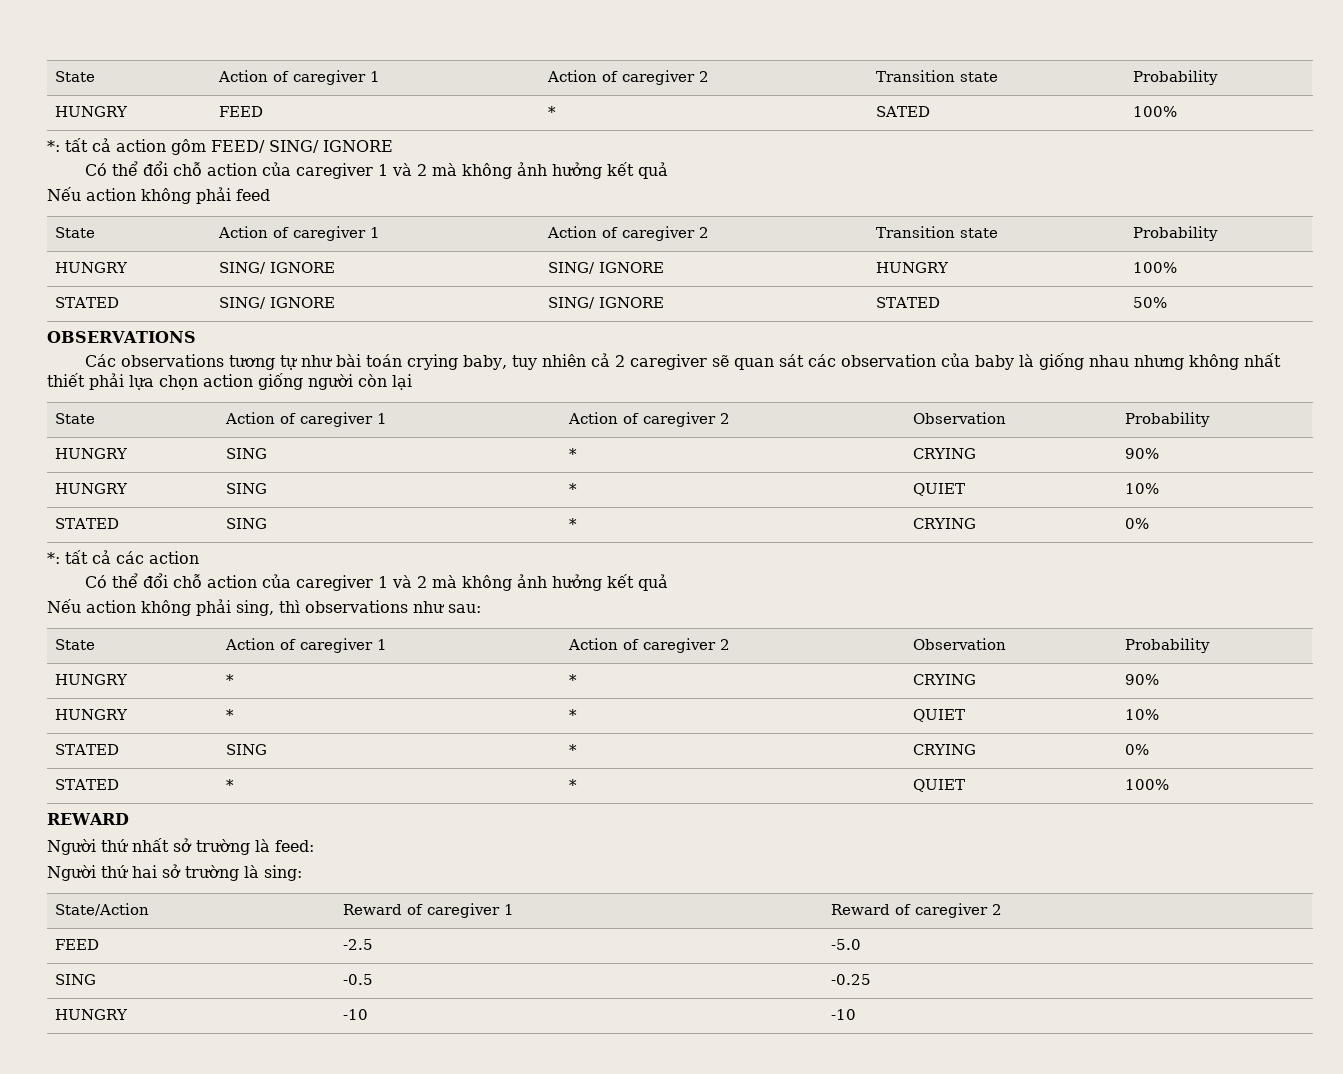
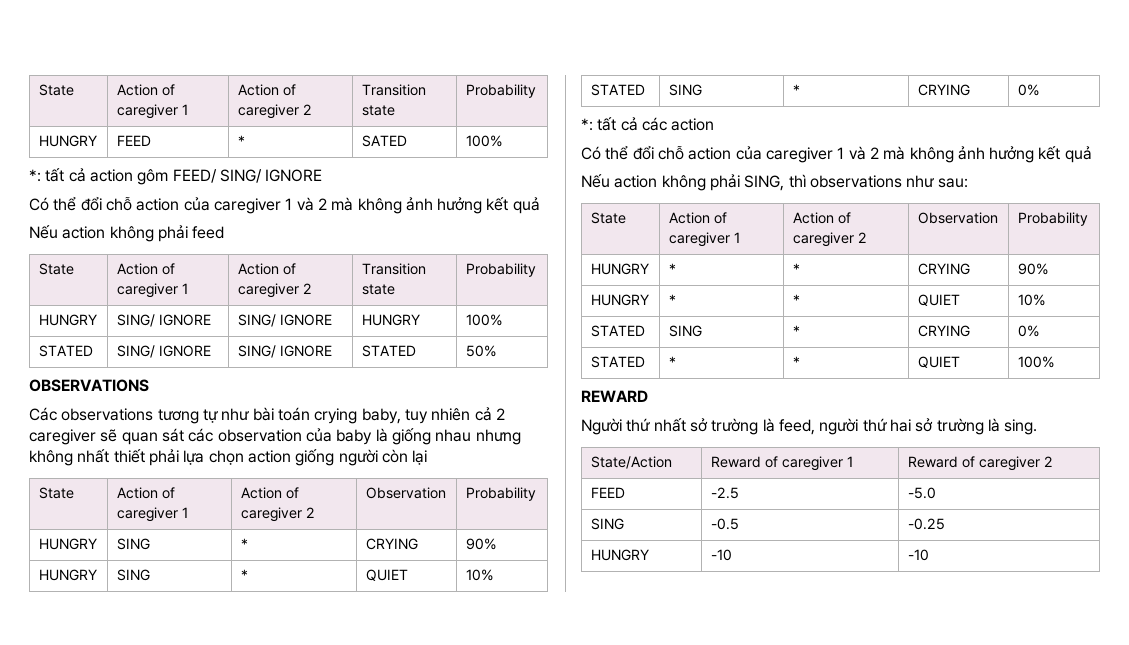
[236,600,274,616] sing, -> [744,175,785,191] SING,
[275,840,314,852] [47,865,96,881] feed: // Người -> [778,418,859,435] feed, người
[264,865,302,881] sing: -> [1004,419,1038,435] sing.

